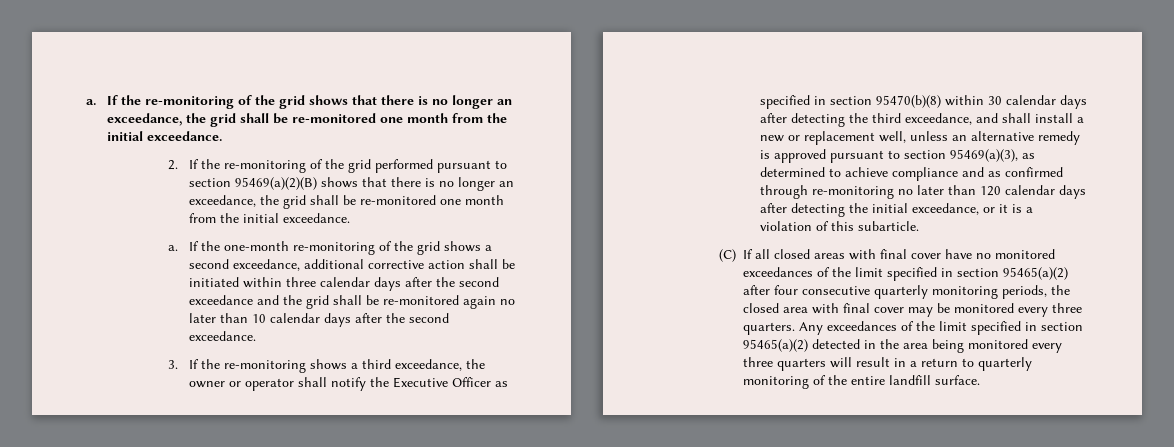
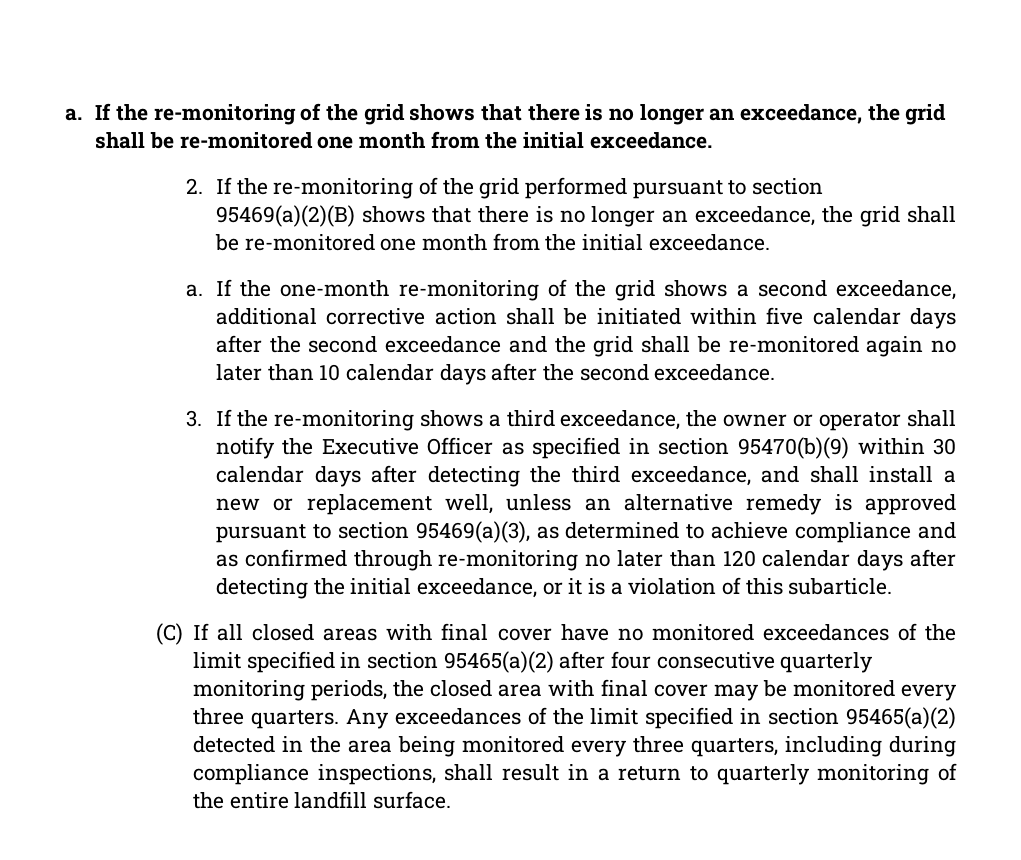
[286,277,317,287] three -> [766,307,804,325] five
[876,95,942,108] 95470(b)(8) -> [737,437,849,459] 95470(b)(9)
[776,357,852,371] quarters will -> [691,736,957,757] [193,764,494,785] quarters, including during compliance inspections, shall

